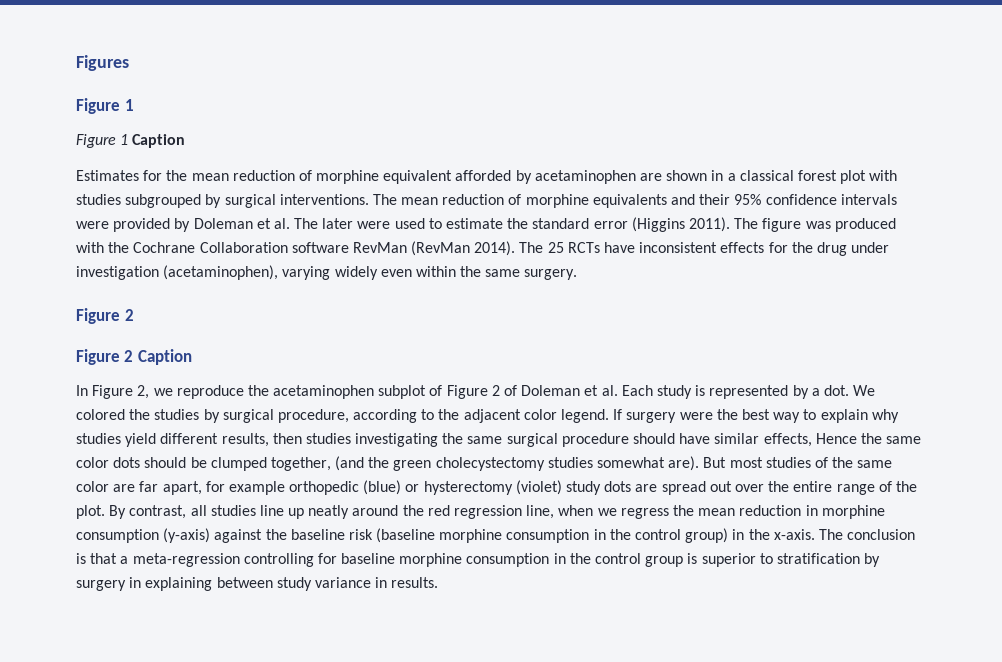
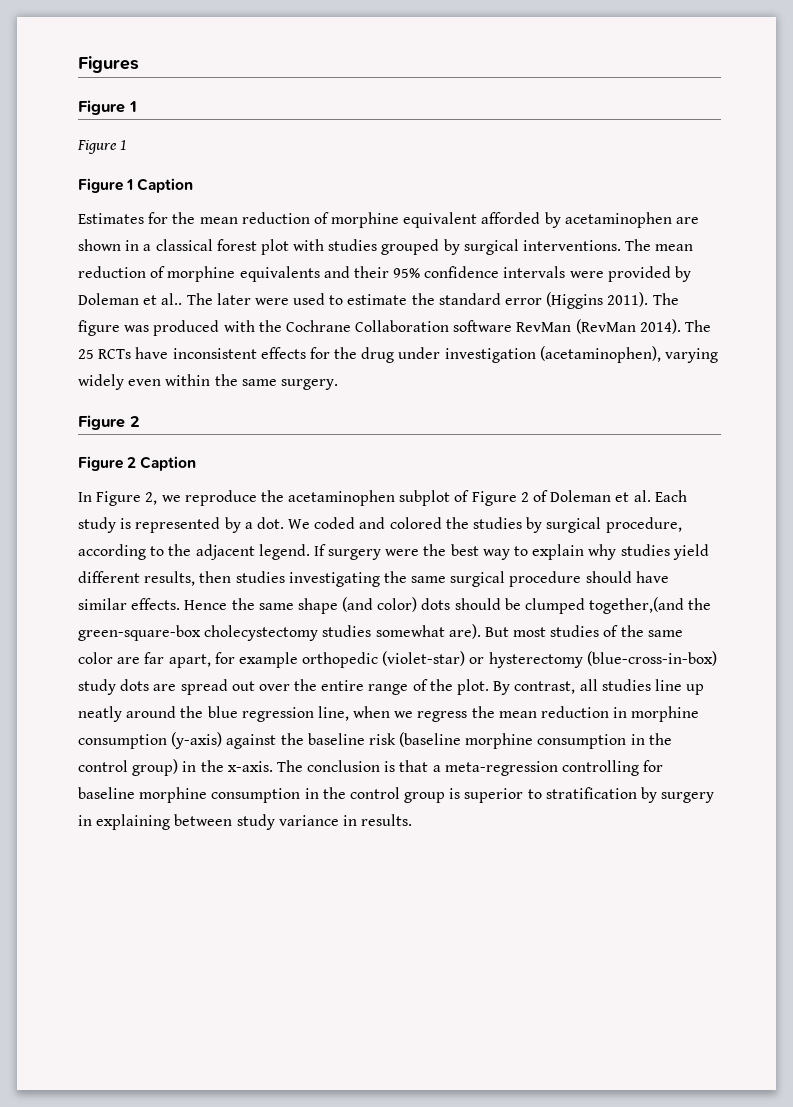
(129, 139) none -> [78,178,134,193] // Figure 1
[125,194,202,208] subgrouped -> [381,239,440,255] grouped
[273,218,290,229] al. -> [161,293,183,305] al..
(876, 390) none -> [314,517,386,529] coded and
[523,409,557,420] color -> (255, 552) none
[763,433,812,447] effects, -> [131,598,181,610] effects.
[76,457,109,468] color -> [297,597,418,614] shape (and color)
[270,456,432,471] together, (and the green -> [589,597,712,614] [78,625,201,641] together,(and the green-square-box
[363,480,402,495] (blue) -> [382,651,466,666] (violet-star)
[515,480,562,495] (violet) -> [586,651,717,666] (blue-cross-in-box)
[427,505,450,516] red -> [207,706,238,718] blue

